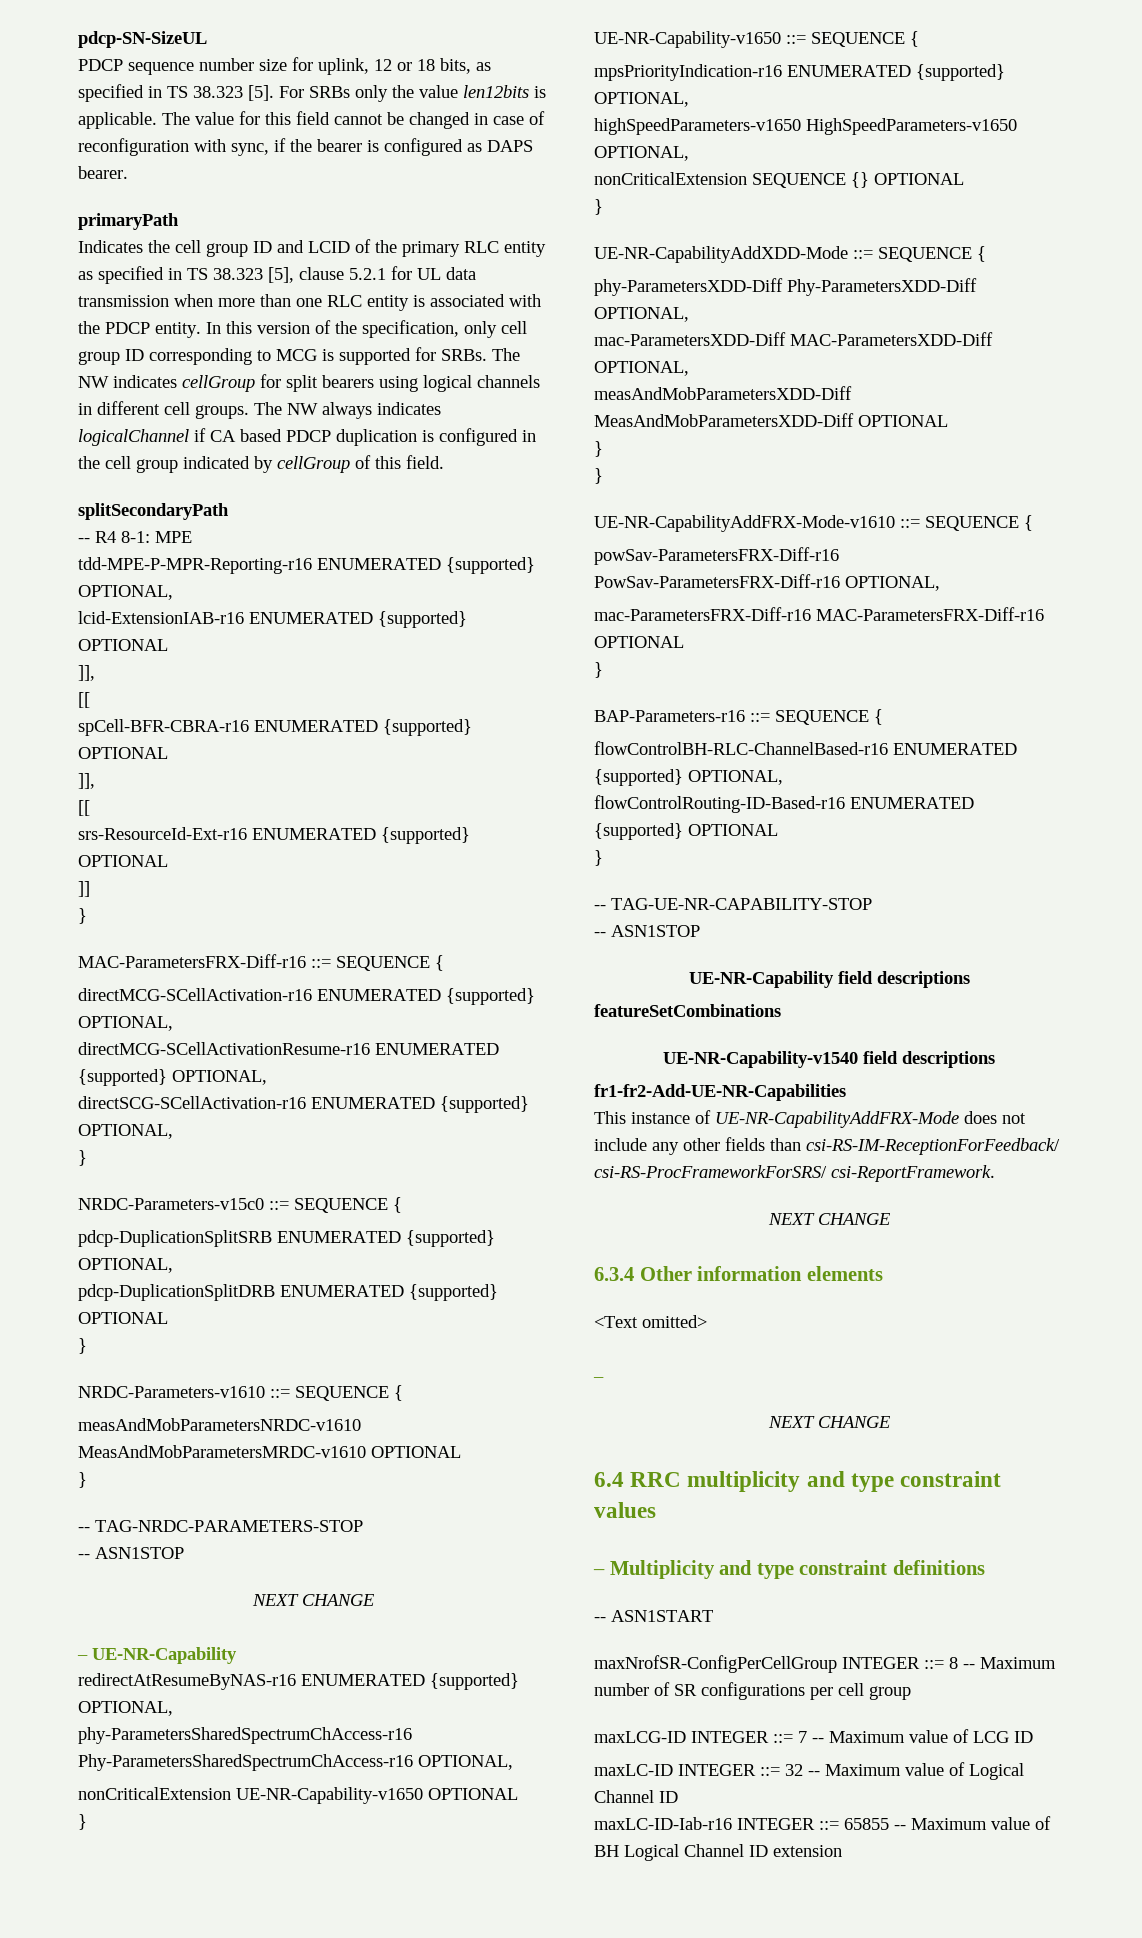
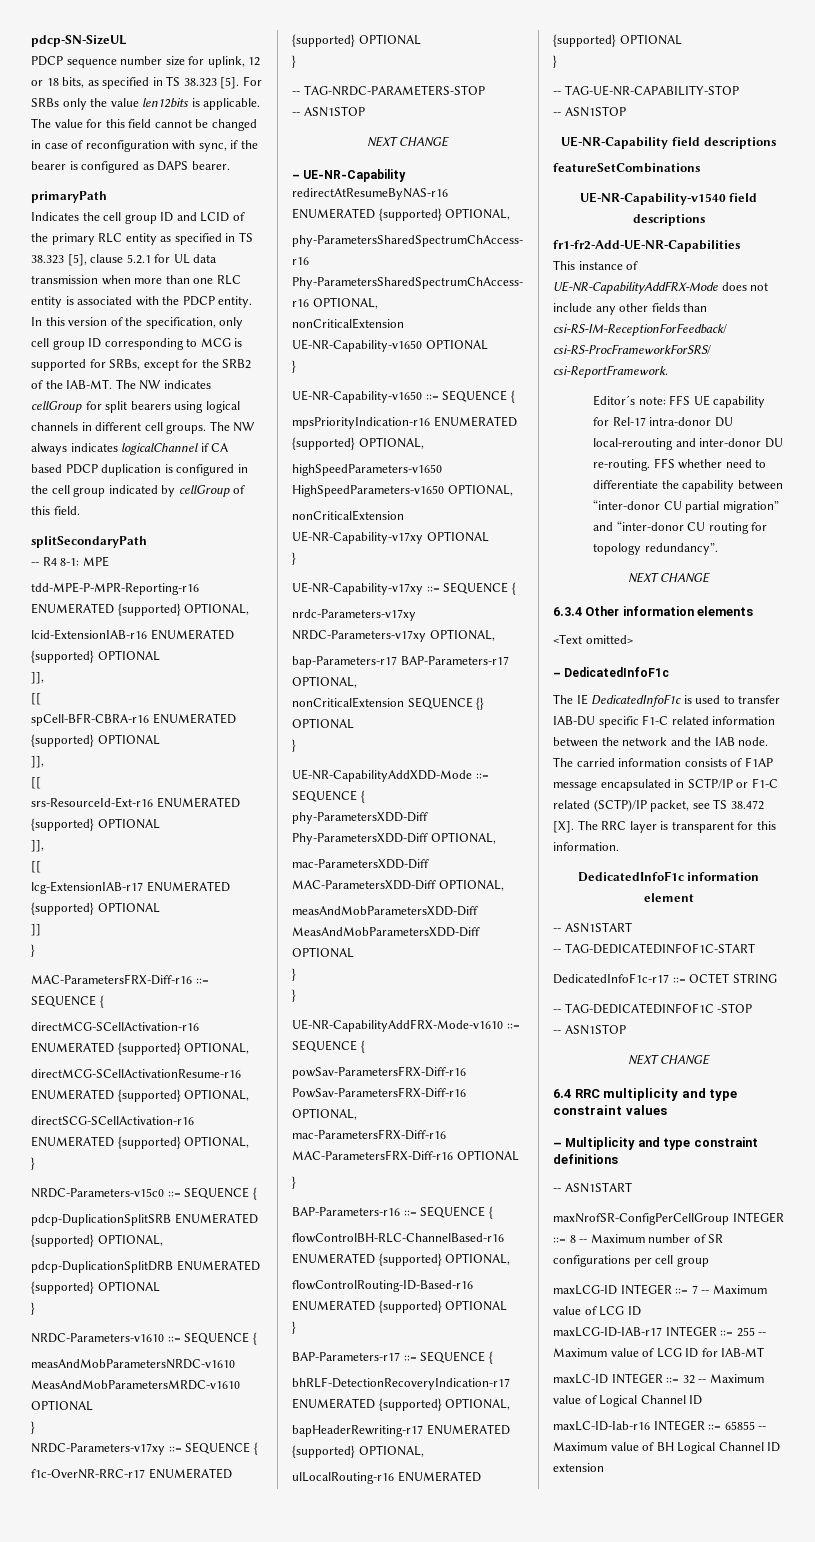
[441,349,487,361] SRBs. -> [109,359,252,371] [31,379,113,389] SRBs, except for the SRB2 of the IAB-MT.
(168, 861) none -> [31,840,44,852] [31,861,41,873] [31,881,230,894] [31,902,160,915] // ]], // [[ // lcg-ExtensionIAB-r17 ENUMERATED {supported} OPTIONAL
(87, 1480) none -> [31,1442,258,1455] [31,1468,232,1479] [292,34,421,47] [292,55,296,68] // NRDC-Parameters-v17xy ::= SEQUENCE { // f1c-OverNR-RRC-r17 ENUMERATED {supported} OPTIONAL // }
(689, 153) none -> [292,510,404,521] [292,531,489,544] [292,552,296,565] [292,582,516,595] [292,609,416,621] [292,629,495,642] [292,656,509,668] [292,676,357,688] // nonCriticalExtension UE-NR-Capability-v17xy OPTIONAL // } // UE-NR-Capability-v17xy ::= SEQUENCE { // nrdc-Parameters-v17xy NRDC-Parameters-v17xy OPTIONAL, // bap-Parameters-r17 BAP-Parameters-r17 OPTIONAL,
(603, 858) none -> [292,1351,493,1364] [292,1377,510,1390] [292,1398,511,1411] [292,1424,510,1437] [292,1445,424,1458] [292,1471,481,1484] [553,34,682,47] [553,55,557,68] // BAP-Parameters-r17 ::= SEQUENCE { // bhRLF-DetectionRecoveryIndication-r17 ENUMERATED {supported} OPTIONAL, // bapHeaderRewriting-r17 ENUMERATED {supported} OPTIONAL, // ulLocalRouting-r16 ENUMERATED {supported} OPTIONAL // }
(995, 1173) none -> [593,395,766,408] [593,417,733,427] [593,438,783,450] [593,458,767,471] [593,480,783,492] [593,500,779,513] [593,521,768,534] [593,543,718,555] // Editor´s note: FFS UE capability for Rel-17 intra-donor DU local-rerouting and inter-donor DU re-routing. FFS whether need to differentiate the capability between “inter-donor CU partial migration” and “inter-donor CU routing for topology redundancy”.
(604, 1379) none -> [564,667,670,677] [553,694,781,707] [553,715,776,728] [553,737,769,747] [553,757,773,767] [553,778,778,791] [553,799,764,812] [553,820,776,833] [553,842,619,851] [577,871,760,882] [643,893,694,902] [553,922,632,933] [553,943,755,954] [553,973,777,984] [553,1003,753,1014] [553,1024,626,1035] DedicatedInfoF1c // The IE DedicatedInfoF1c is used to transfer IAB-DU specific F1-C related information between the network and the IAB node. The carried information consists of F1AP message encapsulated in SCTP/IP or F1-C related (SCTP)/IP packet, see TS 38.472 [X]. The RRC layer is transparent for this information. // DedicatedInfoF1c information element // -- ASN1START // -- TAG-DEDICATEDINFOF1C-START // DedicatedInfoF1c-r17 ::= OCTET STRING // -- TAG-DEDICATEDINFOF1C -STOP // -- ASN1STOP
(1033, 1737) none -> [553,1326,767,1337] [553,1347,765,1358] // maxLCG-ID-IAB-r17 INTEGER ::= 255 -- Maximum value of LCG ID for IAB-MT

